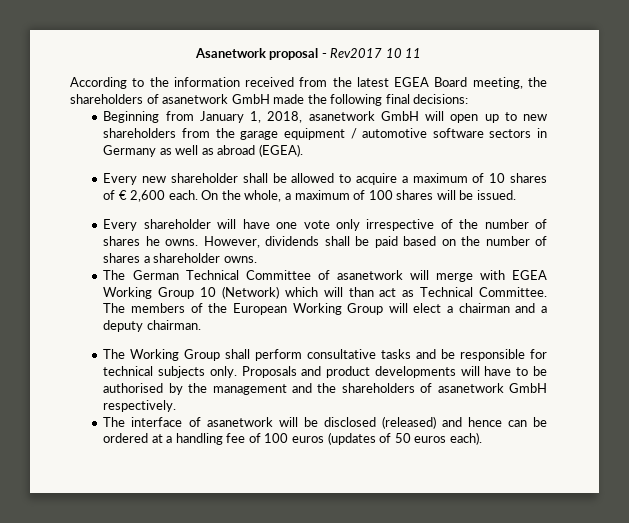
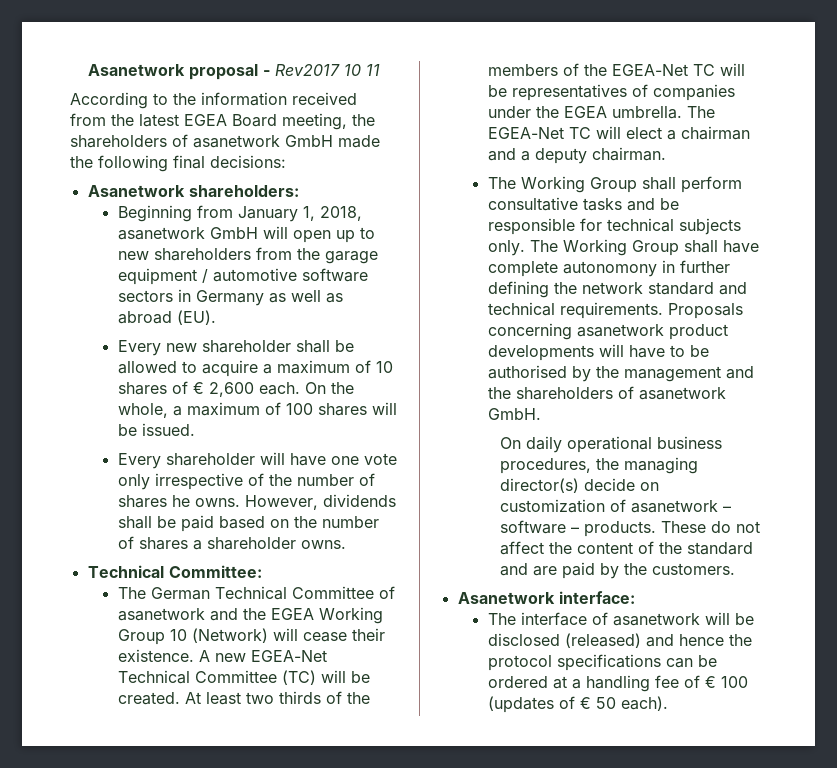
(469, 99) none -> [87,185,299,197] // Asanetwork shareholders:
[258,144,303,157] (EGEA). -> [176,310,216,325] (EU).
(257, 259) none -> [87,565,262,578] // Technical Committee:
[409,270,505,282] will merge with -> [209,608,266,621] and the
[284,287,547,297] [103,303,384,315] which will than act as Technical Committee. The members of the European Working Group -> [272,628,385,642] [117,649,327,662] [117,670,370,685] [117,691,370,705] [487,63,745,76] [487,84,735,101] [487,106,715,119] [487,127,591,139] will cease their existence. A new EGEA-Net Technical Committee (TC) will be created. At least two thirds of the members of the EGEA-Net TC will be representatives of companies under the EGEA umbrella. The EGEA-Net TC
[241,366,322,378] Proposals and -> [529,239,759,256] [487,260,730,277] [487,281,747,298] [487,302,743,319] [487,323,664,340] The Working Group shall have complete autonomony in further defining the network standard and technical requirements. Proposals concerning asanetwork
[509,383,547,393] [103,400,177,412] GmbH respectively. -> [487,408,541,420] [499,436,722,453] [499,457,698,474] [499,478,659,493] [499,499,731,513] [499,520,760,537] [499,541,753,555] [499,562,735,579] [457,591,635,604] GmbH. // On daily operational business procedures, the managing director(s) decide on customization of asanetwork – software – products. These do not affect the content of the standard and are paid by the customers. // Asanetwork interface:
(502, 422) none -> [728,634,752,646] [487,654,661,671] the protocol specifications
[264,432,447,445] 100 euros (updates of 50 euros -> [704,676,748,688] [487,696,616,713] € 100 (updates of € 50

